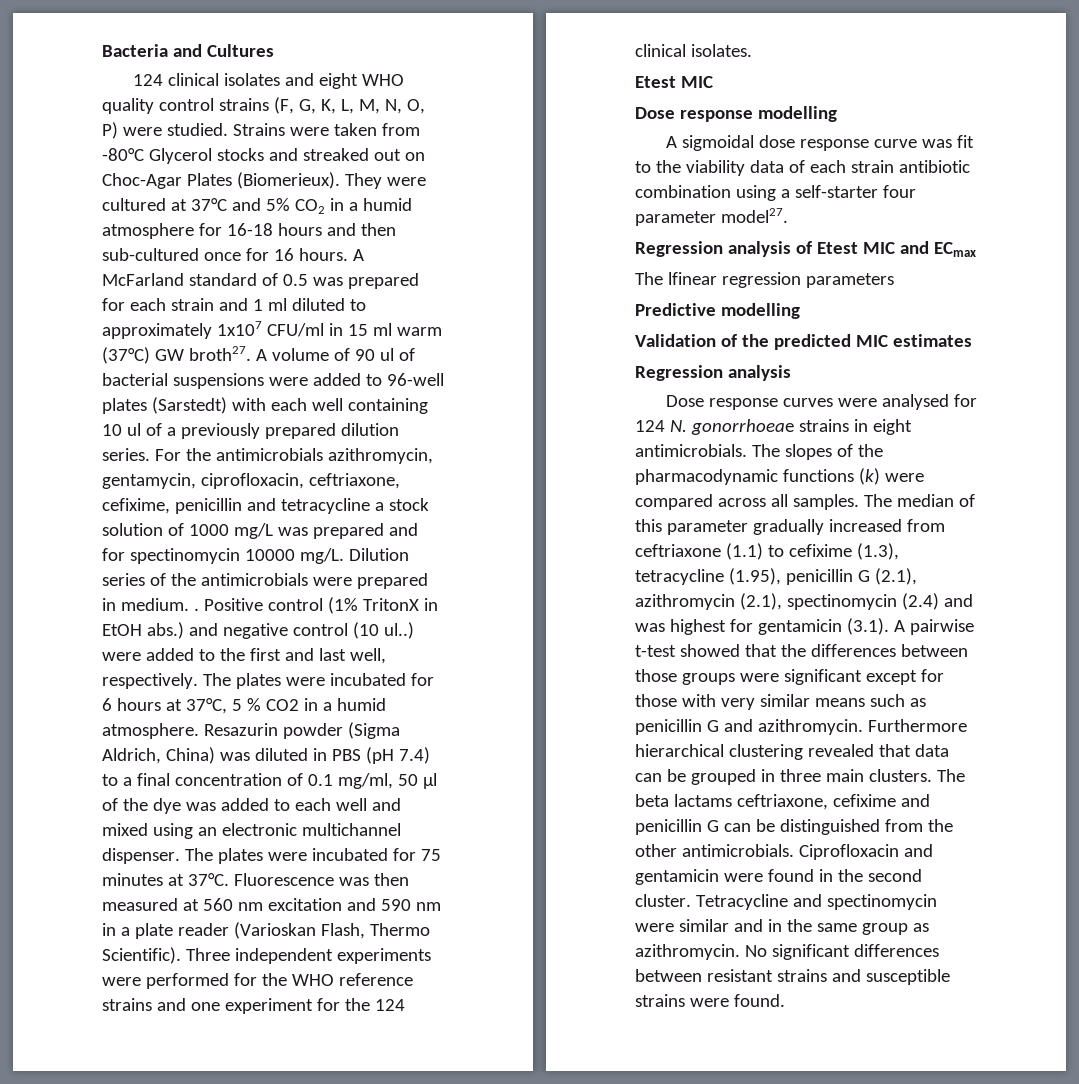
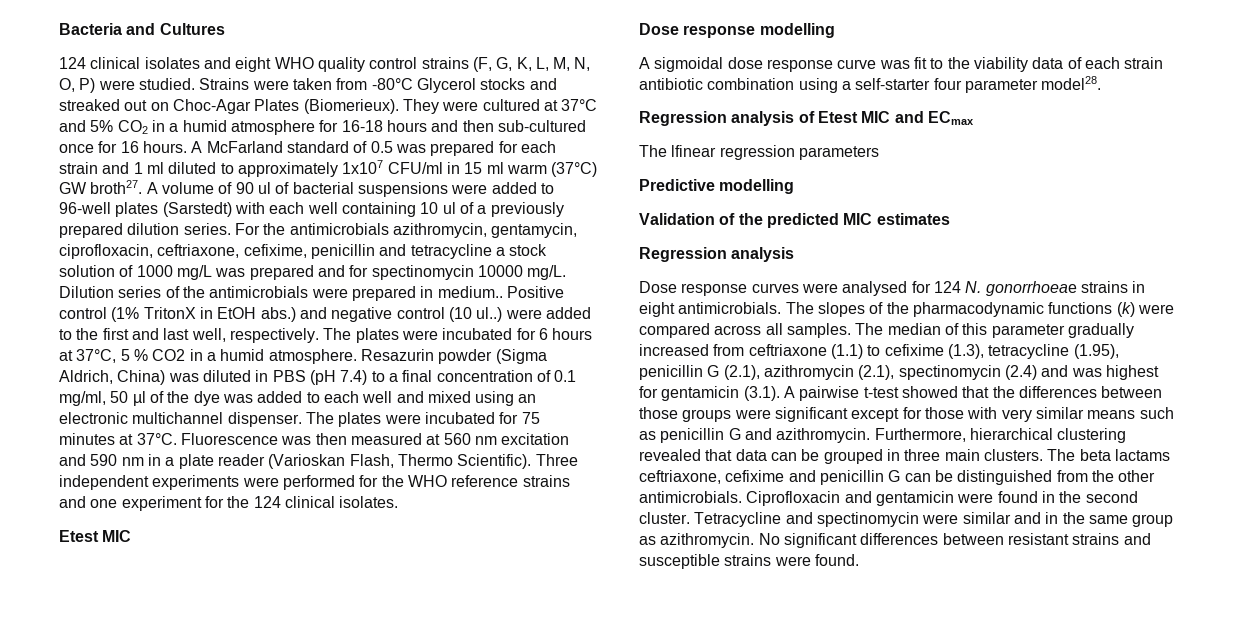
[120,598,199,611] medium. . -> [437,286,503,298] medium..
[720,208,788,223] model27. -> [1041,76,1102,90] model28.
[867,719,967,732] Furthermore -> [874,428,966,442] Furthermore,

